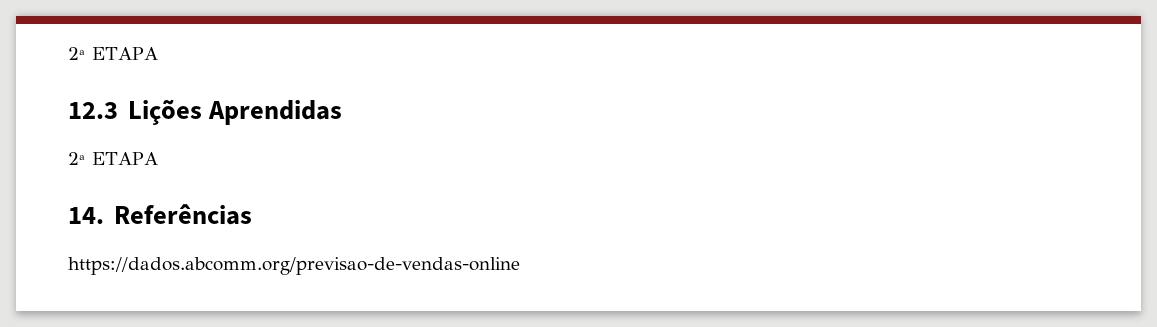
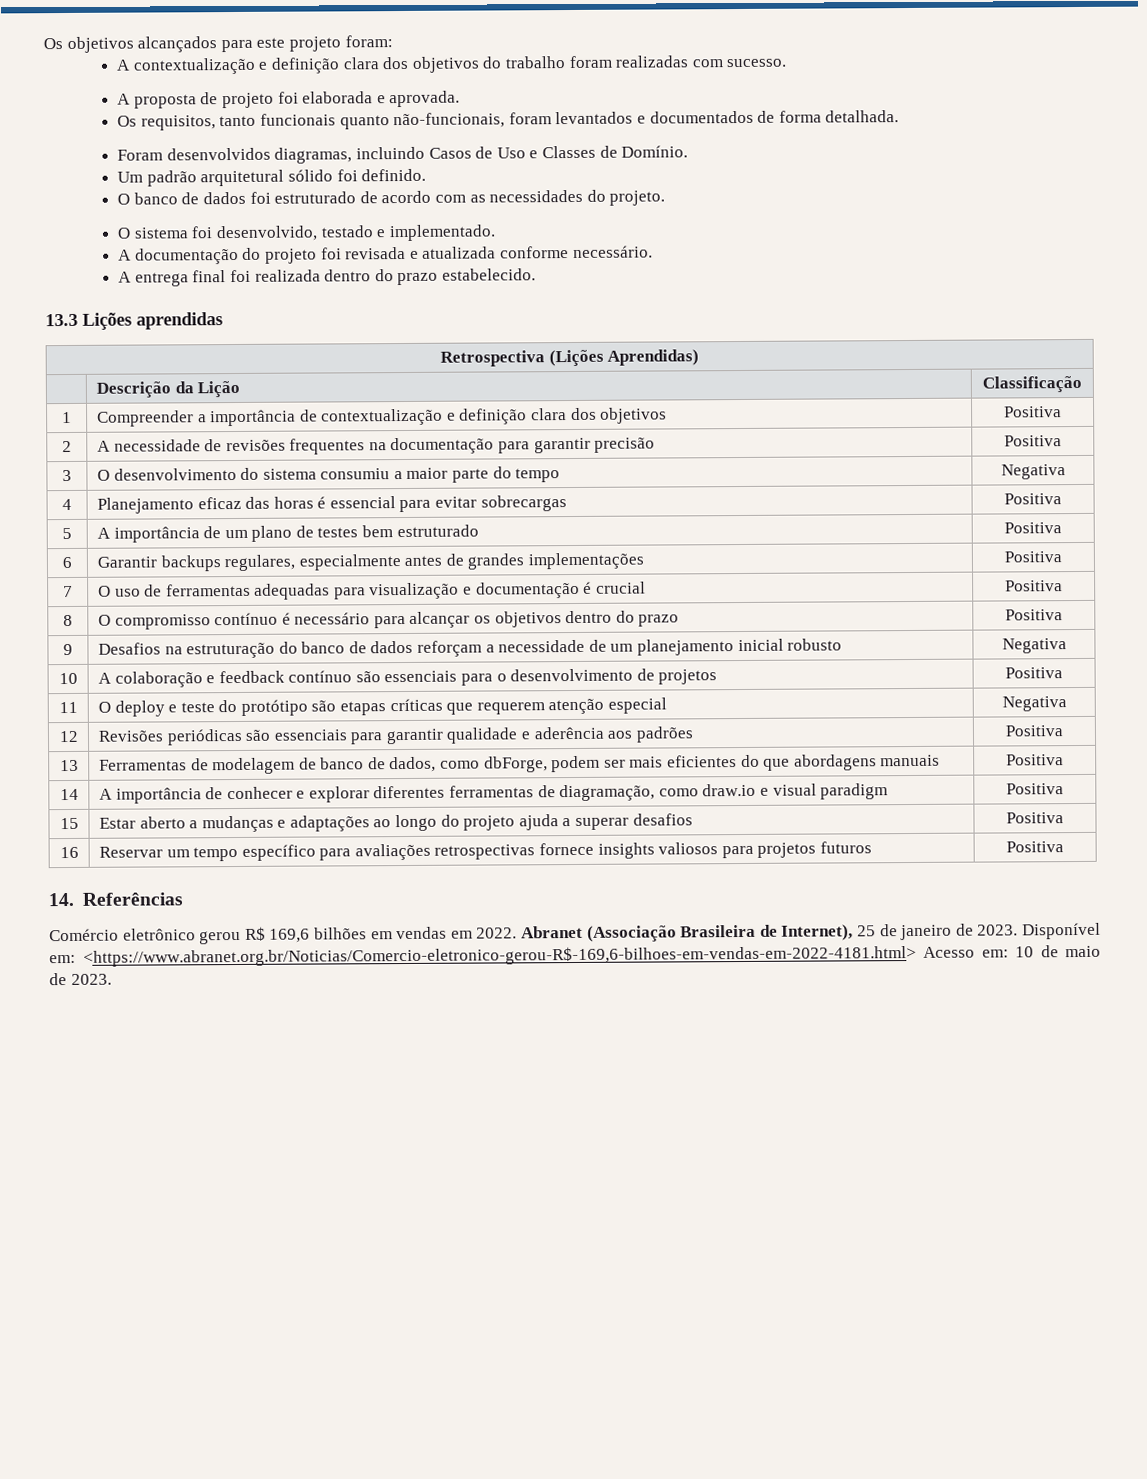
[68,47,158,60] [68,99,342,125] [68,152,158,165] [68,204,252,225] [68,257,520,275] 2ª ETAPA // 12.3 Lições Aprendidas // 2ª ETAPA // 14. Referências // https://dados.abcomm.org/previsao-de-vendas-online -> [43,35,393,53] [116,55,788,75] [117,90,461,109] [117,110,900,131] [117,145,689,164] [117,168,427,187] [117,189,666,206] [117,224,496,242] [118,245,653,265] [118,268,537,287] [45,312,223,330] [439,349,700,367] [95,380,241,398] [982,375,1082,393] [62,411,72,424] [96,407,668,427] [1004,406,1062,418] [62,440,72,453] [96,437,656,455] [1004,435,1062,447] [62,469,72,482] [96,466,561,483] [1000,464,1066,480] [62,498,72,511] [96,495,567,514] [1004,493,1062,505] [62,527,72,540] [96,524,479,543] [1004,522,1062,534] [62,556,72,569] [96,552,645,572] [1004,551,1062,563] [63,585,73,598] [97,581,646,600] [1005,580,1063,592] [63,614,73,627] [97,610,680,630] [1005,609,1063,621] [63,643,73,656] [97,638,843,659] [1001,638,1067,654] [58,672,78,685] [97,668,718,688] [1005,667,1063,679] [58,701,78,714] [97,697,667,717] [1001,696,1067,712] [58,730,79,743] [97,726,694,746] [1005,725,1063,737] [59,759,79,772] [98,754,941,775] [1006,754,1064,766] [59,788,79,801] [98,783,889,804] [1006,783,1064,795] [59,817,79,830] [98,813,693,833] [1006,812,1064,824] [59,846,79,859] [98,841,872,862] [1006,841,1064,853] [48,892,183,907] [49,922,1102,945] [49,944,1101,967] [49,973,112,986] Os objetivos alcançados para este projeto foram: // A contextualização e definição clara dos objetivos do trabalho foram realizadas com sucesso. // A proposta de projeto foi elaborada e aprovada. // Os requisitos, tanto funcionais quanto não-funcionais, foram levantados e documentados de forma detalhada. // Foram desenvolvidos diagramas, incluindo Casos de Uso e Classes de Domínio. // Um padrão arquitetural sólido foi definido. // O banco de dados foi estruturado de acordo com as necessidades do projeto. // O sistema foi desenvolvido, testado e implementado. // A documentação do projeto foi revisada e atualizada conforme necessário. // A entrega final foi realizada dentro do prazo estabelecido. // 13.3 Lições aprendidas // Retrospectiva (Lições Aprendidas) // | Descrição da Lição | Classificação // 1 | Compreender a importância de contextualização e definição clara dos objetivos | Positiva // 2 | A necessidade de revisões frequentes na documentação para garantir precisão | Positiva // 3 | O desenvolvimento do sistema consumiu a maior parte do tempo | Negativa // 4 | Planejamento eficaz das horas é essencial para evitar sobrecargas | Positiva // 5 | A importância de um plano de testes bem estruturado | Positiva // 6 | Garantir backups regulares, especialmente antes de grandes implementações | Positiva // 7 | O uso de ferramentas adequadas para visualização e documentação é crucial | Positiva // 8 | O compromisso contínuo é necessário para alcançar os objetivos dentro do prazo | Positiva // 9 | Desafios na estruturação do banco de dados reforçam a necessidade de um planejamento inicial robusto | Negativa // 10 | A colaboração e feedback contínuo são essenciais para o desenvolvimento de projetos | Positiva // 11 | O deploy e teste do protótipo são etapas críticas que requerem atenção especial | Negativa // 12 | Revisões periódicas são essenciais para garantir qualidade e aderência aos padrões | Positiva // 13 | Ferramentas de modelagem de banco de dados, como dbForge, podem ser mais eficientes do que abordagens manuais | Positiva // 14 | A importância de conhecer e explorar diferentes ferramentas de diagramação, como draw.io e visual paradigm | Positiva // 15 | Estar aberto a mudanças e adaptações ao longo do projeto ajuda a superar desafios | Positiva // 16 | Reservar um tempo específico para avaliações retrospectivas fornece insights valiosos para projetos futuros | Positiva // 14. Referências // Comércio eletrônico gerou R$ 169,6 bilhões em vendas em 2022. Abranet (Associação Brasileira de Internet), 25 de janeiro de 2023. Disponível em: <https://www.abranet.org.br/Noticias/Comercio-eletronico-gerou-R$-169,6-bilhoes-em-vendas-em-2022-4181.html> Acesso em: 10 de maio de 2023.

